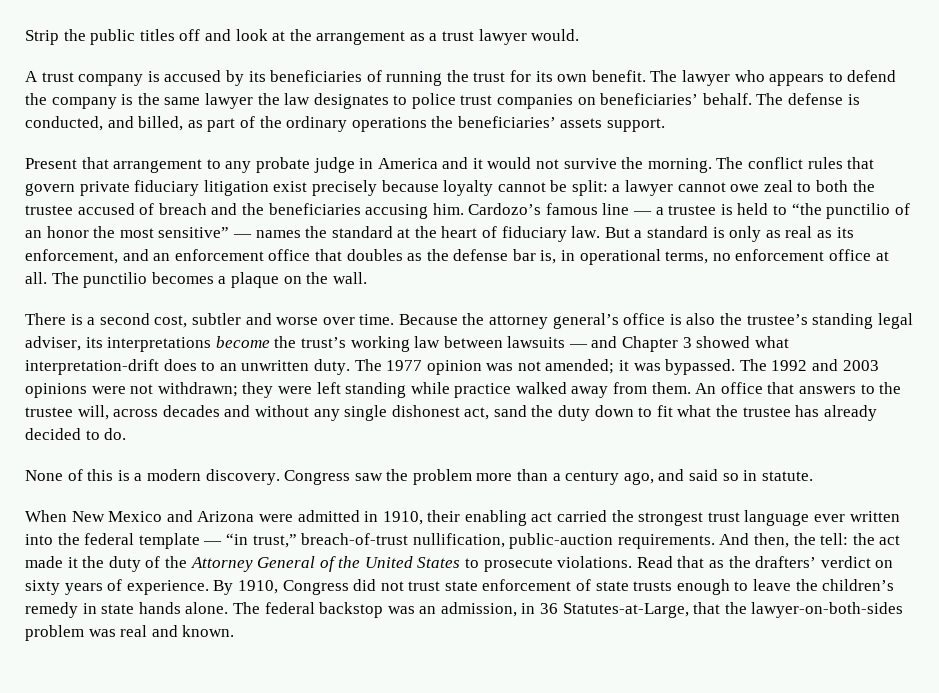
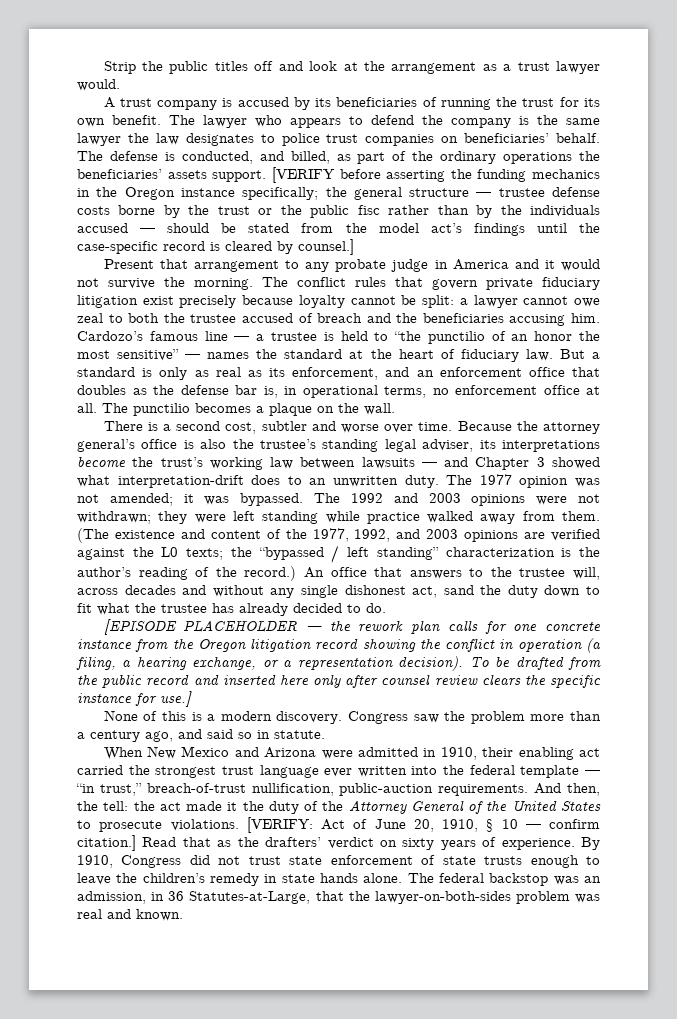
(666, 125) none -> [271,167,600,183] [77,187,600,200] [77,205,600,218] [77,223,600,236] [77,239,354,255] [VERIFY before asserting the funding mechanics in the Oregon instance specifically; the general structure — trustee defense costs borne by the trust or the public fisc rather than by the individuals accused — should be stated from the model act’s findings until the case-specific record is cleared by counsel.]
(691, 388) none -> [77,528,601,543] [77,545,600,563] [77,566,297,581] (The existence and content of the 1977, 1992, and 2003 opinions are verified against the L0 texts; the “bypassed / left standing” characterization is the author’s reading of the record.)
(127, 434) none -> [103,619,601,635] [77,638,601,653] [76,656,601,671] [77,674,602,688] [77,691,192,707] // [EPISODE PLACEHOLDER — the rework plan calls for one concrete instance from the Oregon litigation record showing the conflict in operation (a filing, a hearing exchange, or a representation decision). To be drafted from the public record and inserted here only after counsel review clears the specific instance for use.]
(633, 562) none -> [246,817,600,833] [77,835,136,851] [VERIFY: Act of June 20, 1910, § 10 — confirm citation.]

